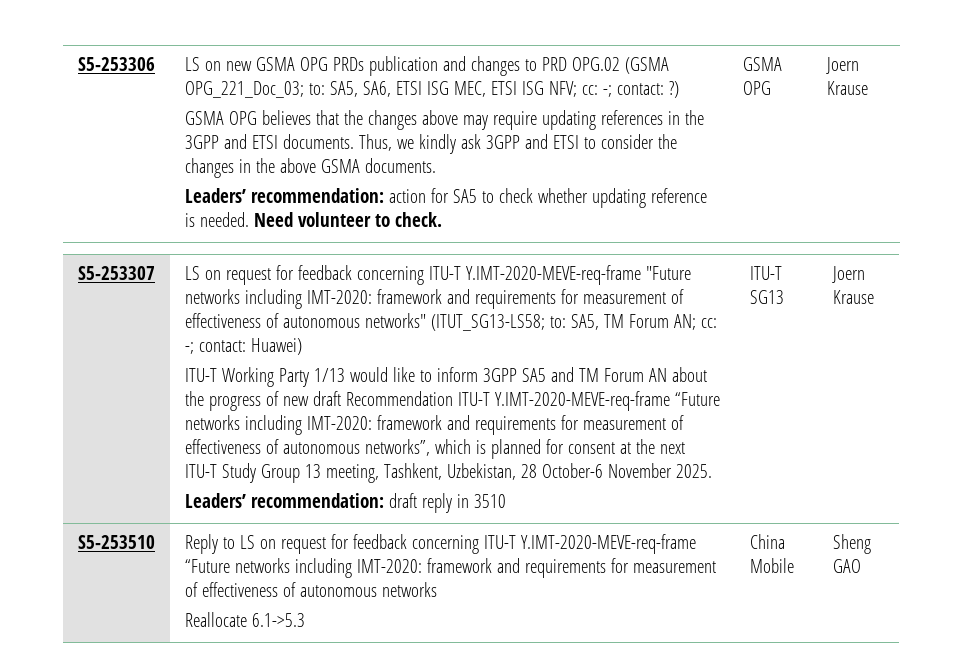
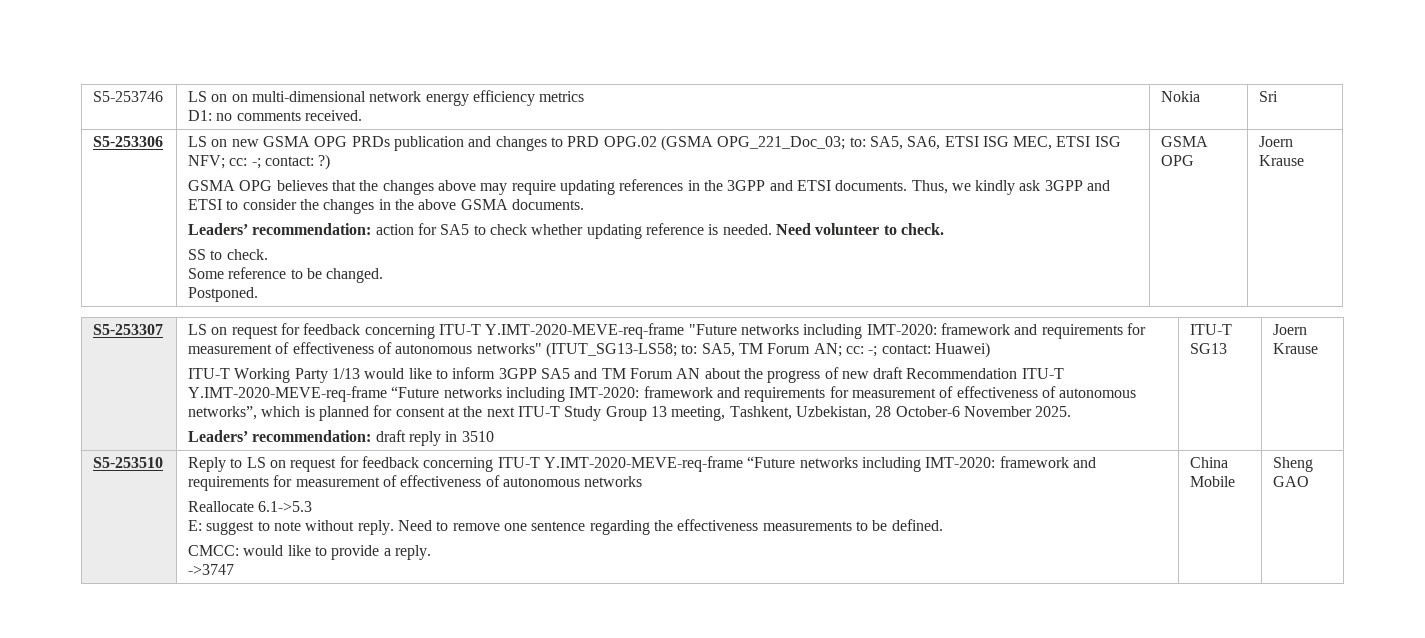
(77, 64) none -> [93,91,164,102] [188,90,585,106] [188,110,363,121] [1161,91,1201,102] [1259,91,1279,102] S5-253746 | LS on on multi-dimensional network energy efficiency metrics // D1: no comments received. | Nokia | Sri //
(442, 219) none -> [188,249,268,260] [188,267,384,283] [188,287,259,302] // SS to check. // Some reference to be changed. // Postponed.
(305, 620) none -> [188,519,943,535] [188,545,431,560] [188,564,235,575] // E: suggest to note without reply. Need to remove one sentence regarding the effectiveness measurements to be defined. // CMCC: would like to provide a reply. // ->3747

